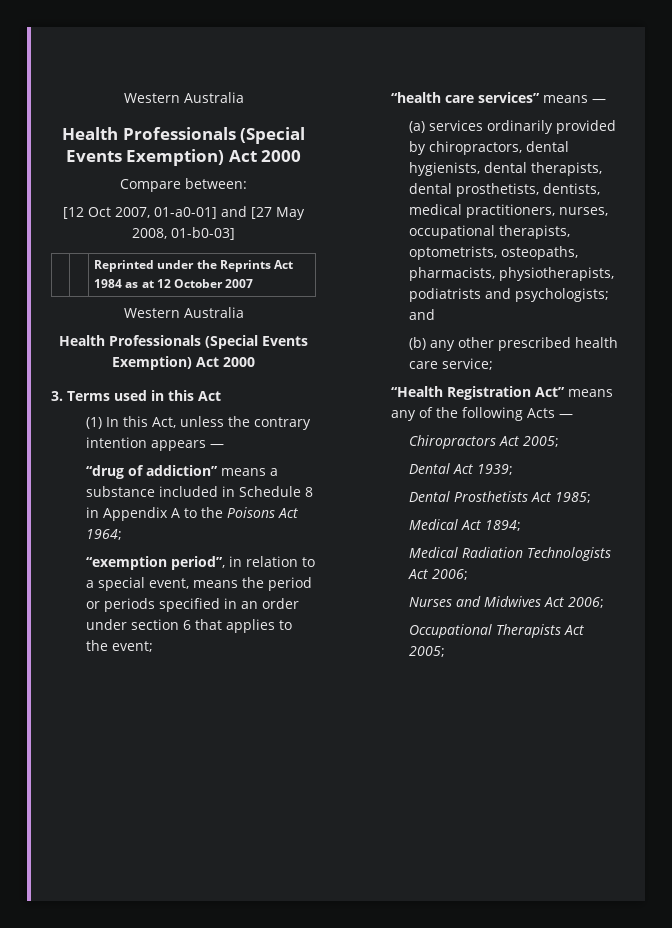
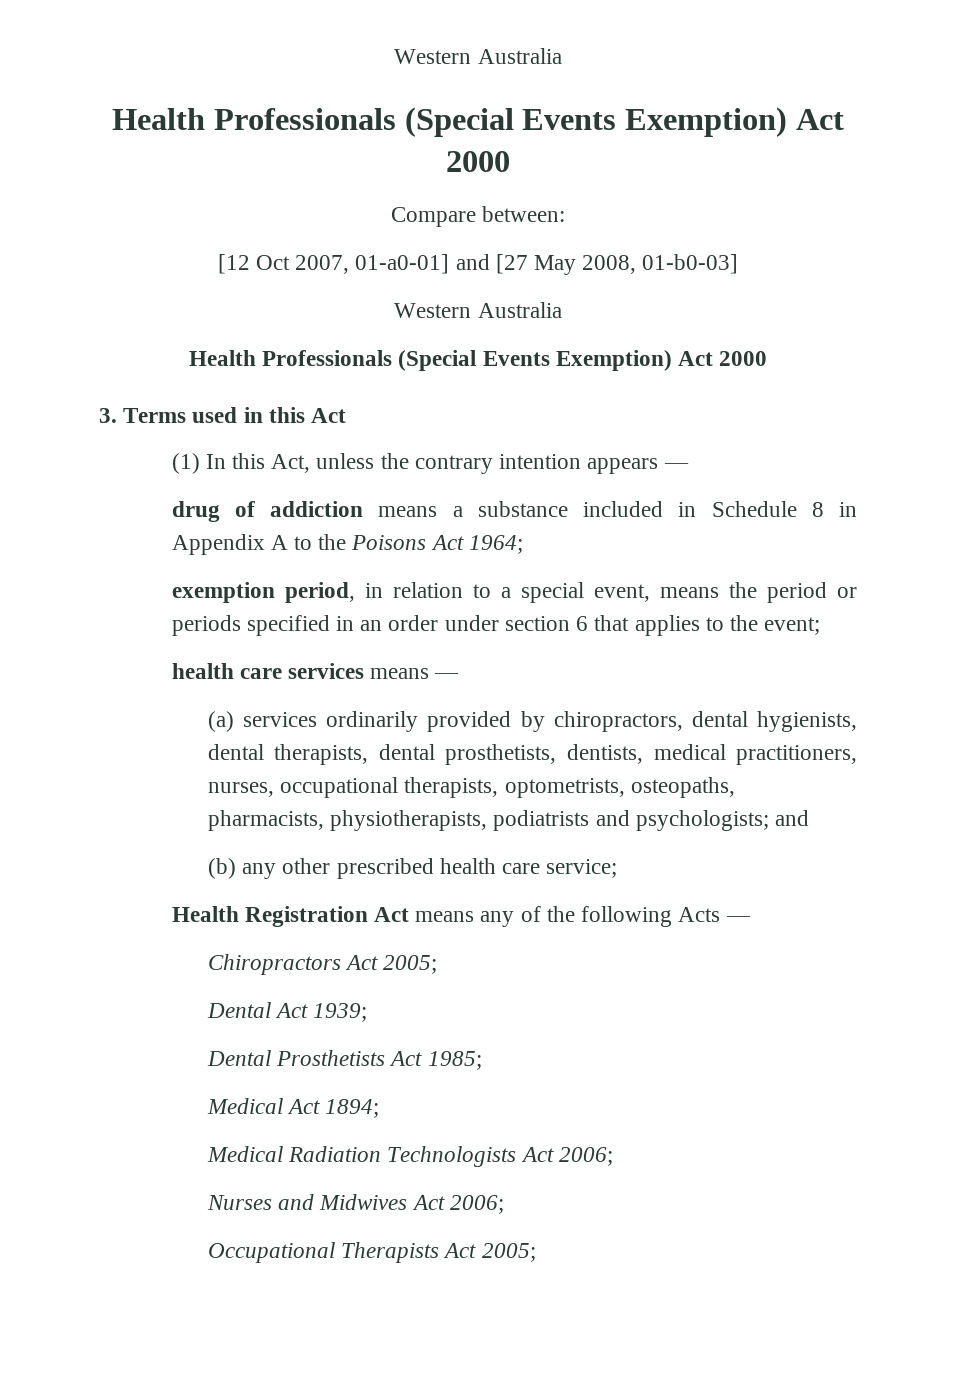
[94,260,293,272] [94,279,254,288] // | | Reprinted under the Reprints Act 1984 as at 12 October 2007 -> (739, 264) none
[86,465,219,479] “drug of addiction” -> [171,501,364,522] drug of addiction
[86,556,226,570] “exemption period”, -> [171,582,355,603] exemption period,
[391,92,541,103] “health care services” -> [171,663,365,679] health care services
[391,386,566,400] “Health Registration Act” -> [171,906,410,927] Health Registration Act

